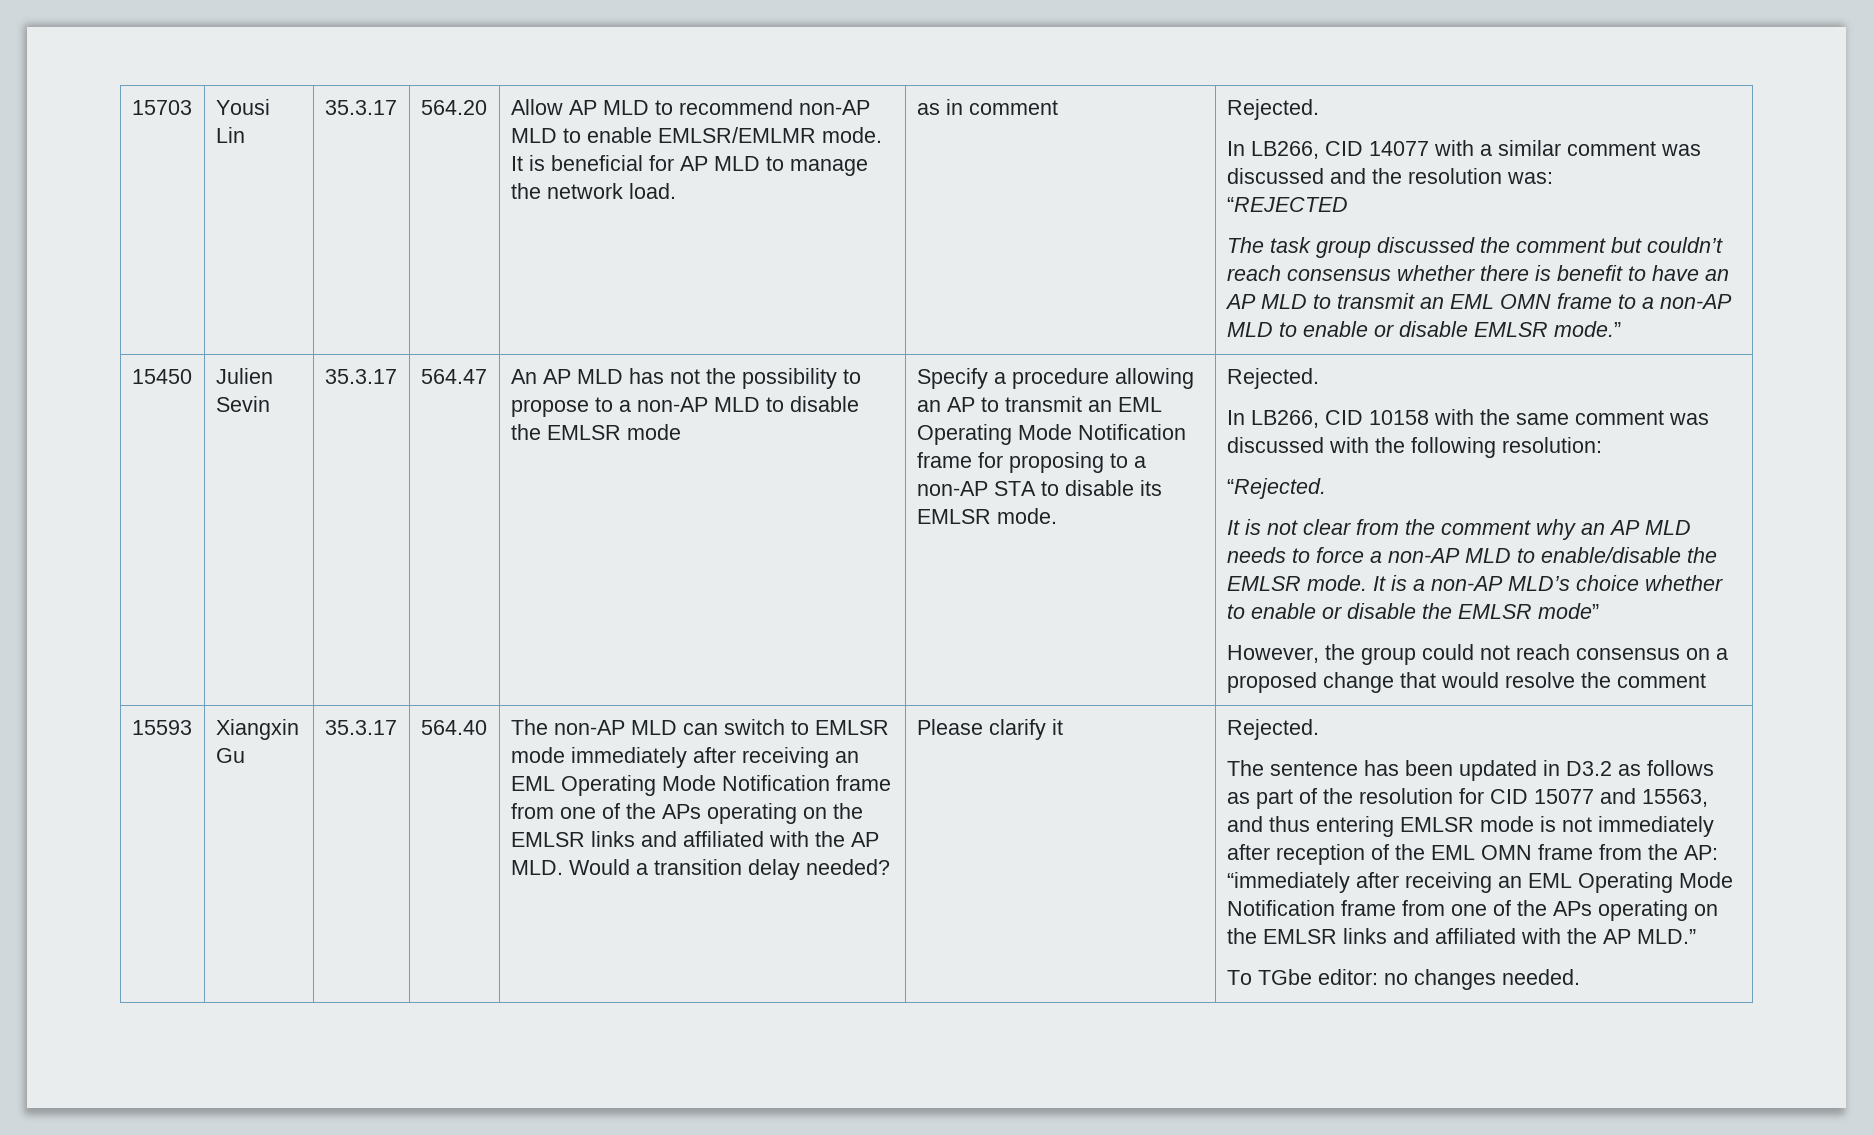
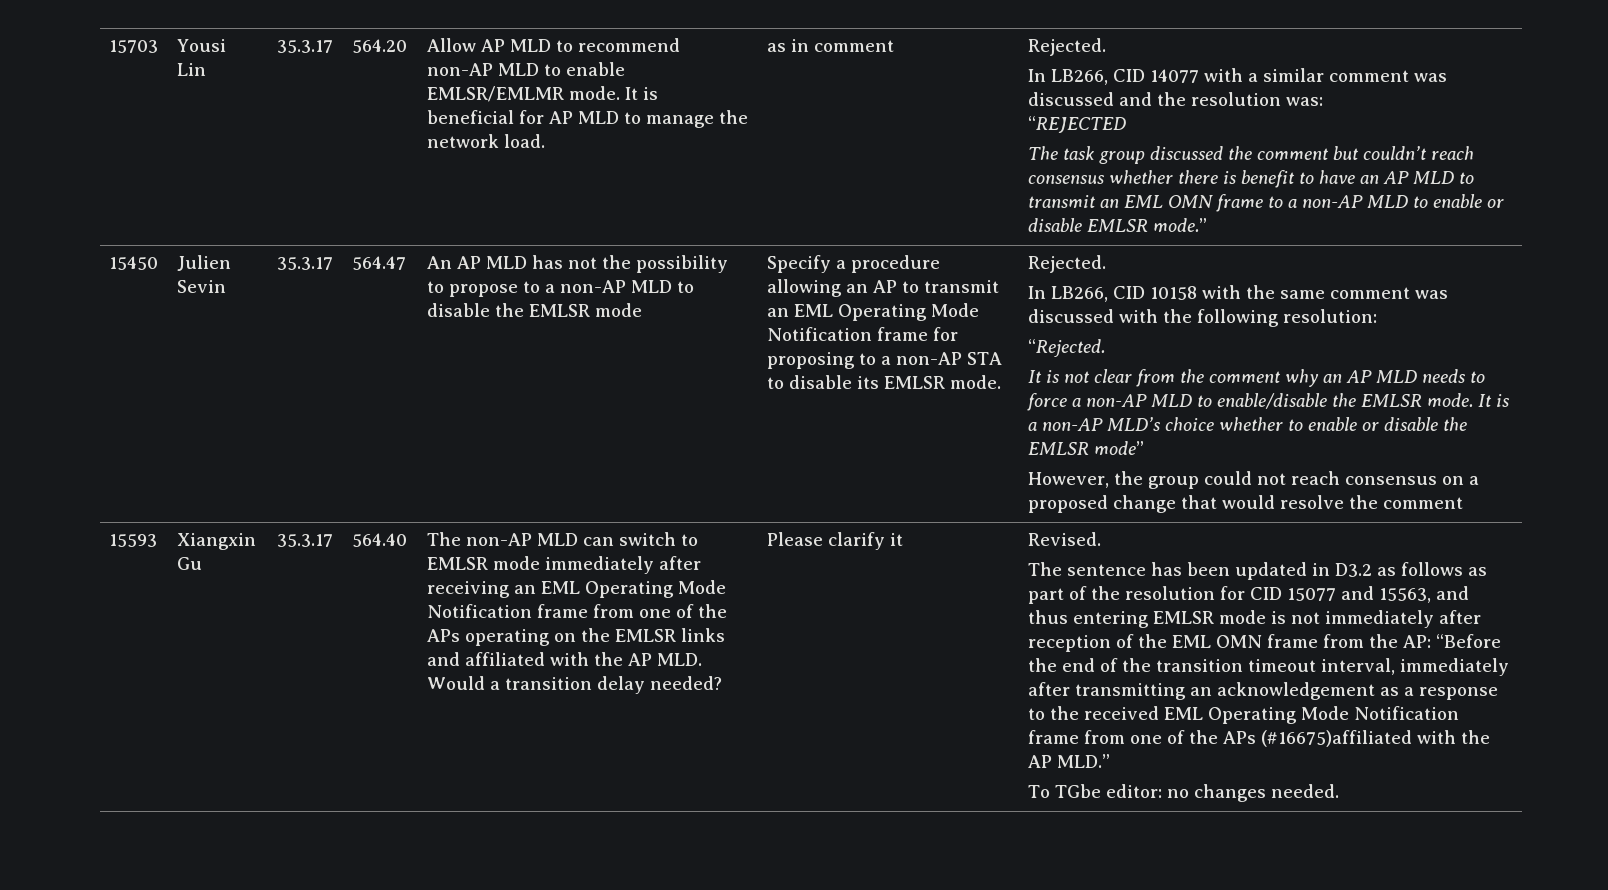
[1226,719,1319,740] Rejected. -> [1028,532,1102,546] Revised.
[1226,872,1522,893] “immediately after receiving an -> [1436,634,1502,648] [1028,658,1510,676] [1028,682,1499,700] [1028,706,1160,720] “Before the end of the transition timeout interval, immediately after transmitting an acknowledgement as a response to the received
[1597,900,1718,921] [1226,928,1516,944] operating on the EMLSR links and affiliated -> [1261,730,1413,747] (#16675)affiliated

